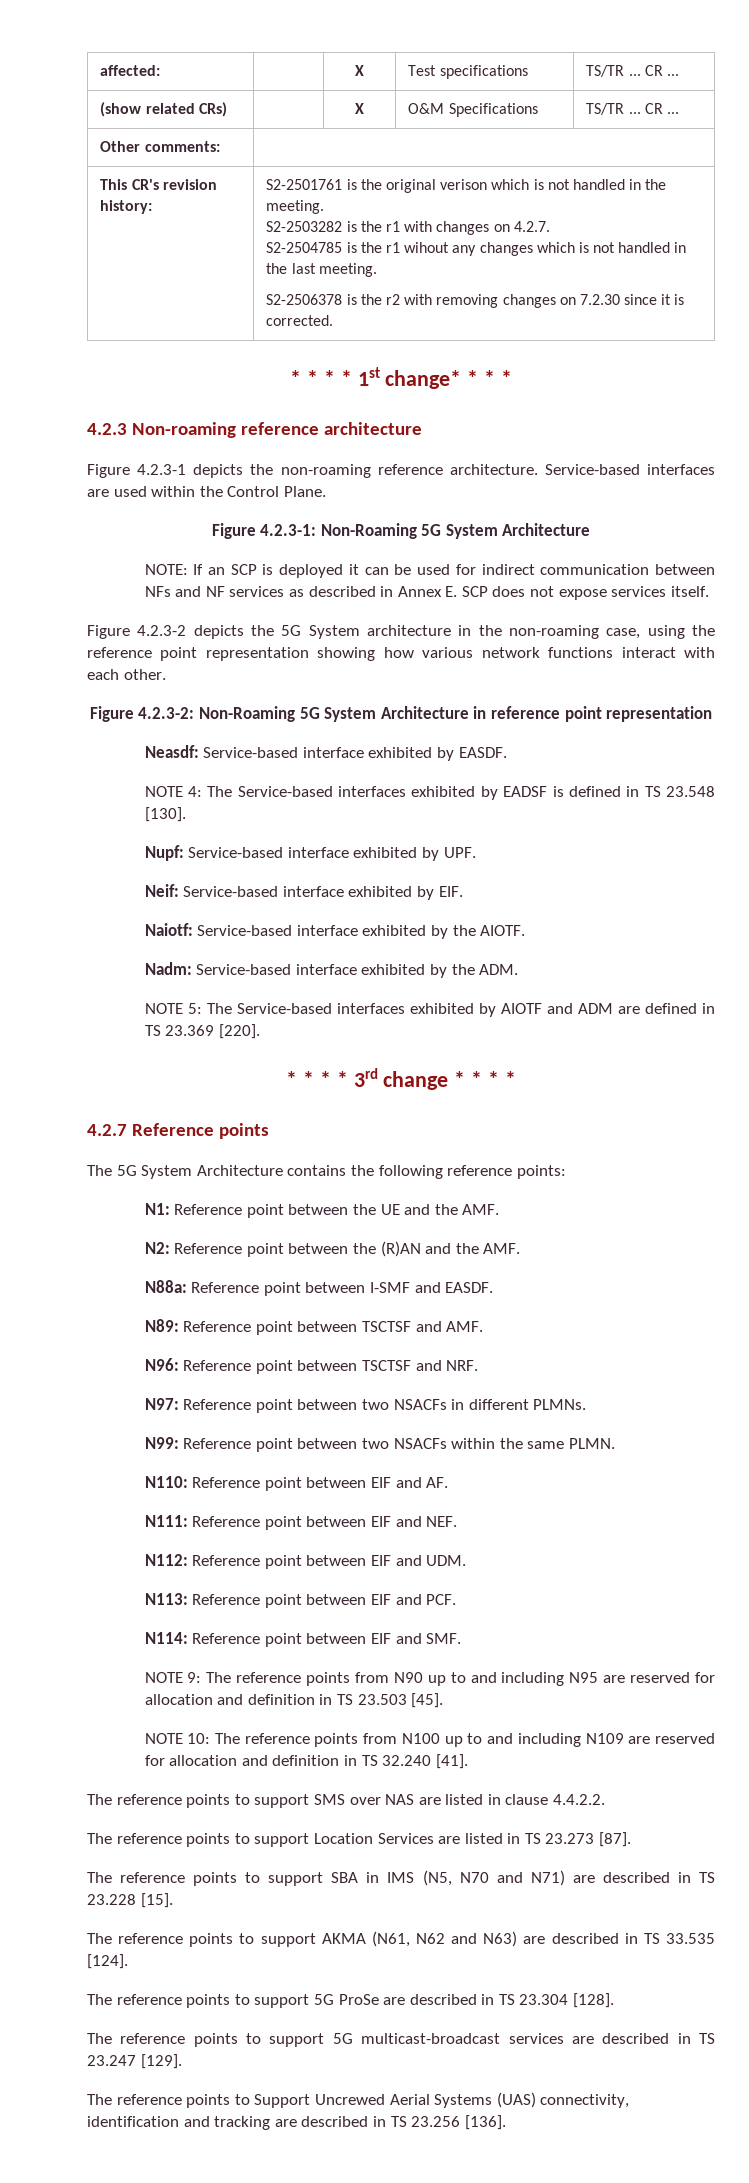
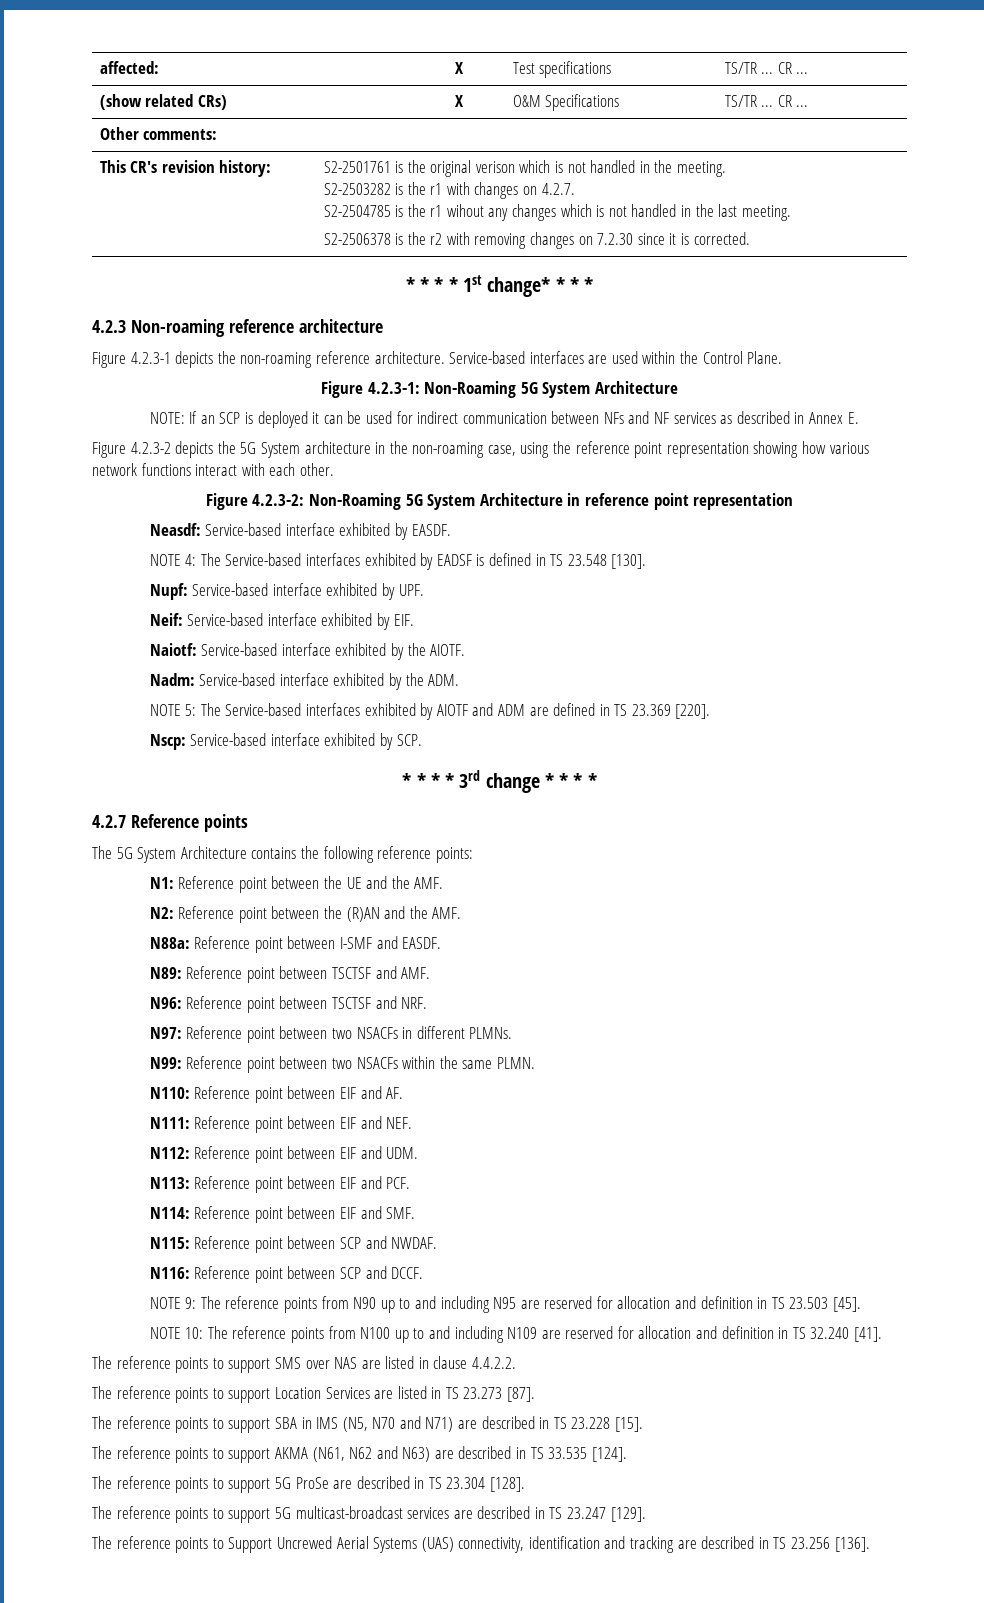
[461,586,709,600] SCP does not expose services itself. -> (859, 418) none
(260, 1031) none -> [149,733,422,750] // Nscp: Service-based interface exhibited by SCP.
(462, 1638) none -> [149,1236,438,1253] [149,1266,424,1283] // N115: Reference point between SCP and NWDAF. // N116: Reference point between SCP and DCCF.

